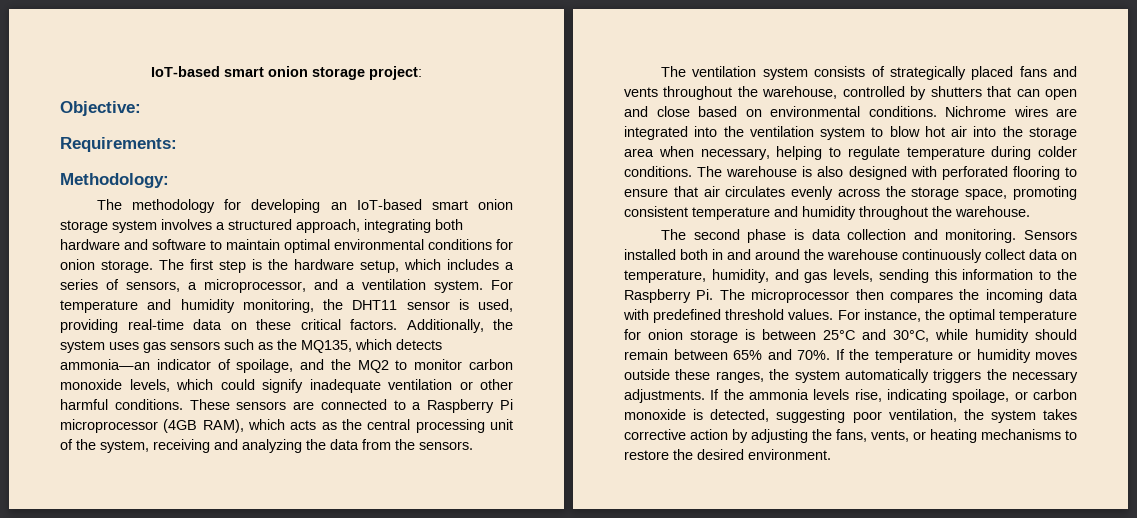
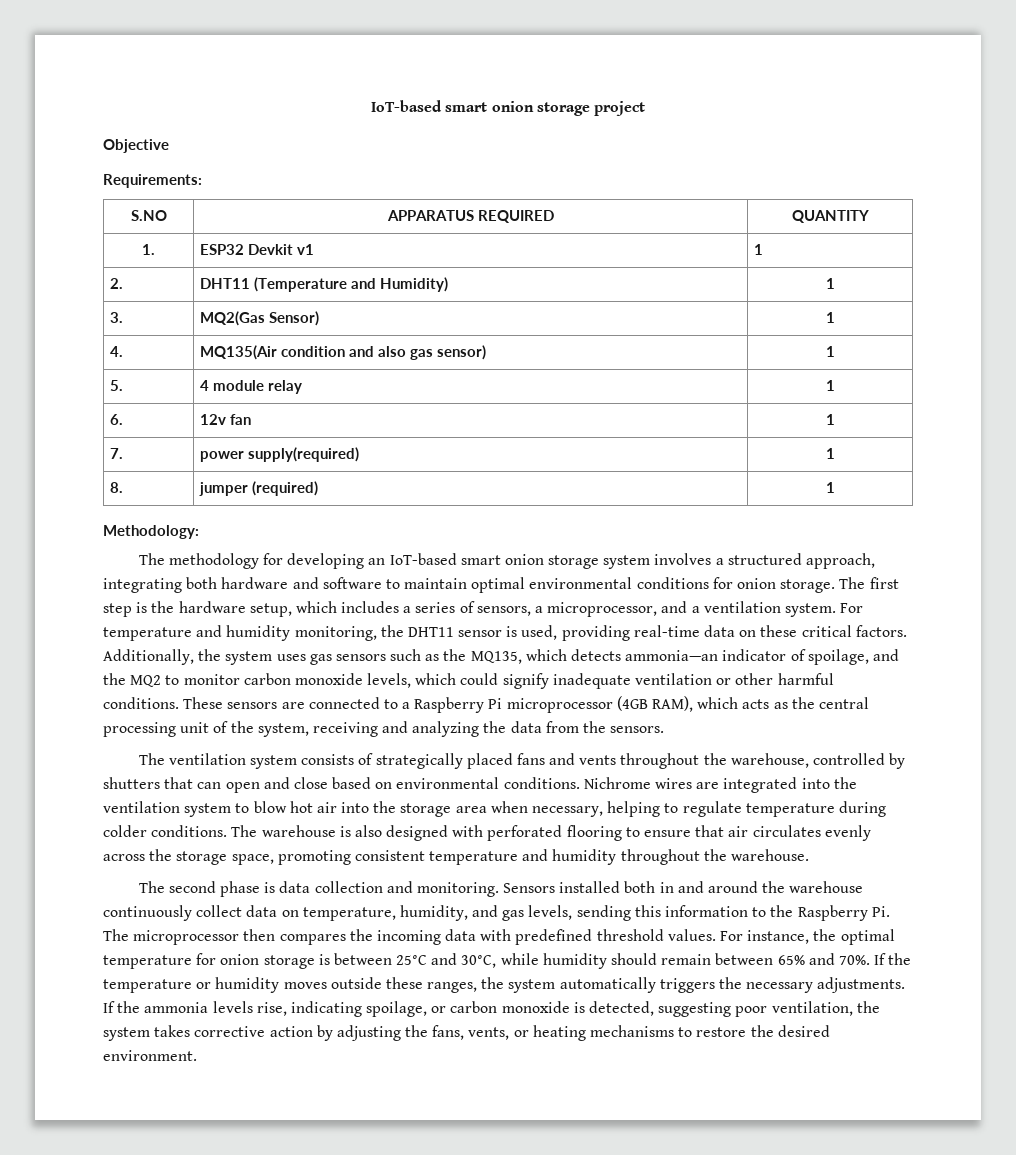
[151,66,422,80] [60,101,141,116] IoT-based smart onion storage project: // Objective: -> [371,100,645,116] [103,139,169,153] IoT-based smart onion storage project // Objective
(177, 144) none -> [130,210,167,221] [386,210,554,223] [791,210,869,223] [142,244,155,255] [199,244,314,255] [753,244,763,255] [109,278,123,289] [199,277,448,292] [825,278,835,289] [109,312,123,323] [199,311,319,326] [825,312,835,323] [109,346,123,357] [199,345,486,360] [825,346,835,357] [109,380,123,391] [199,380,302,394] [825,380,835,391] [109,414,123,425] [199,414,251,425] [825,414,835,425] [109,448,123,459] [199,447,359,462] [825,448,835,459] [109,482,123,493] [198,481,318,496] [825,482,835,493] // S.NO | APPARATUS REQUIRED | QUANTITY // 1. | ESP32 Devkit v1 | 1 // 2. | DHT11 (Temperature and Humidity) | 1 // 3. | MQ2(Gas Sensor) | 1 // 4. | MQ135(Air condition and also gas sensor) | 1 // 5. | 4 module relay | 1 // 6. | 12v fan | 1 // 7. | power supply(required) | 1 // 8. | jumper (required) | 1

